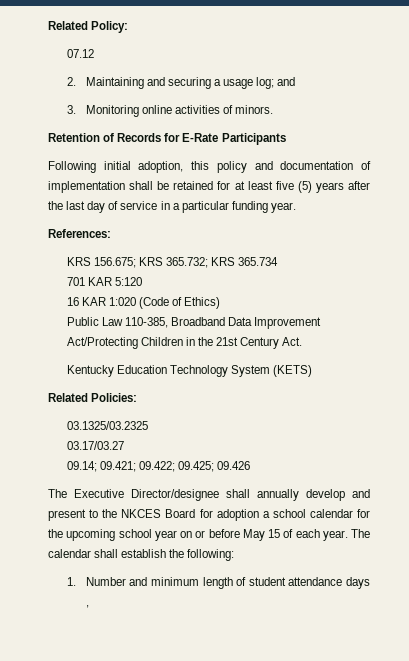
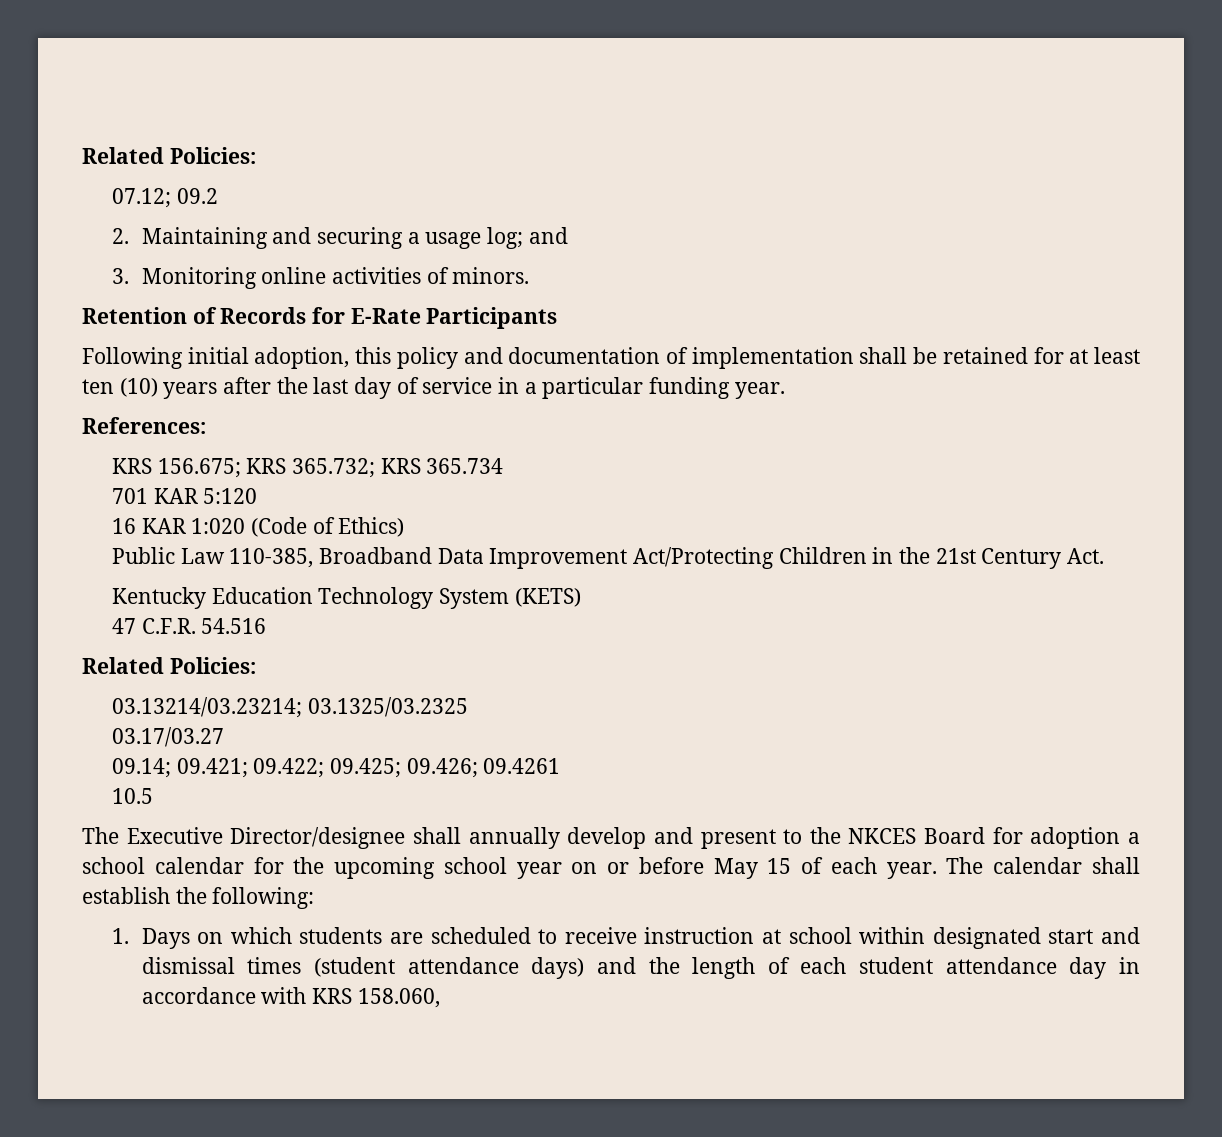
[48,21,129,33] [66,49,94,58] Related Policy: // 07.12 -> [82,147,256,164] [111,188,218,208] Related Policies: // 07.12; 09.2
[275,181,312,193] five (5) -> [82,378,158,397] ten (10)
[48,393,138,402] // Related Policies: // -> [111,618,267,634] [82,657,256,674] [111,697,302,718] // 47 C.F.R. 54.516 // Related Policies: // 03.13214/03.23214;
[217,461,251,470] 09.426 -> [406,758,561,778] [111,788,153,804] 09.426; 09.4261 // 10.5
[85,577,199,586] Number and minimum -> [141,927,1140,949] [141,957,680,979] Days on which students are scheduled to receive instruction at school within designated start and dismissal times (student attendance days) and the
(247, 581) none -> [800,957,847,974] each
[345,577,370,589] [85,605,89,608] days , -> [1069,957,1140,979] [141,987,440,1008] day in accordance with KRS 158.060,

